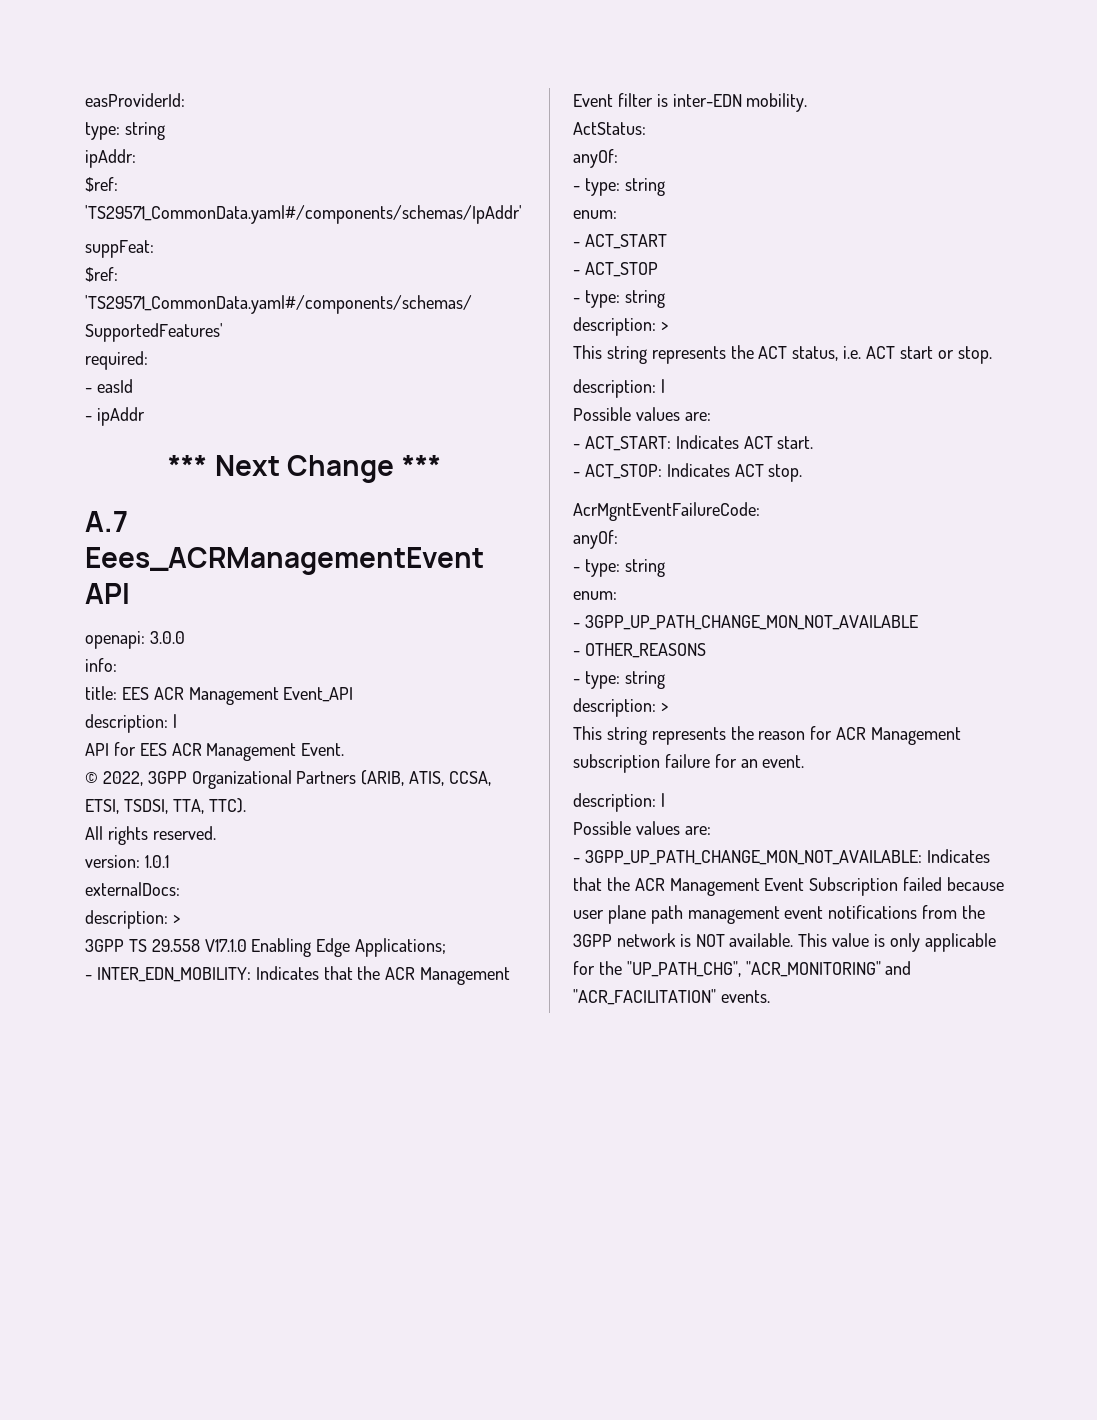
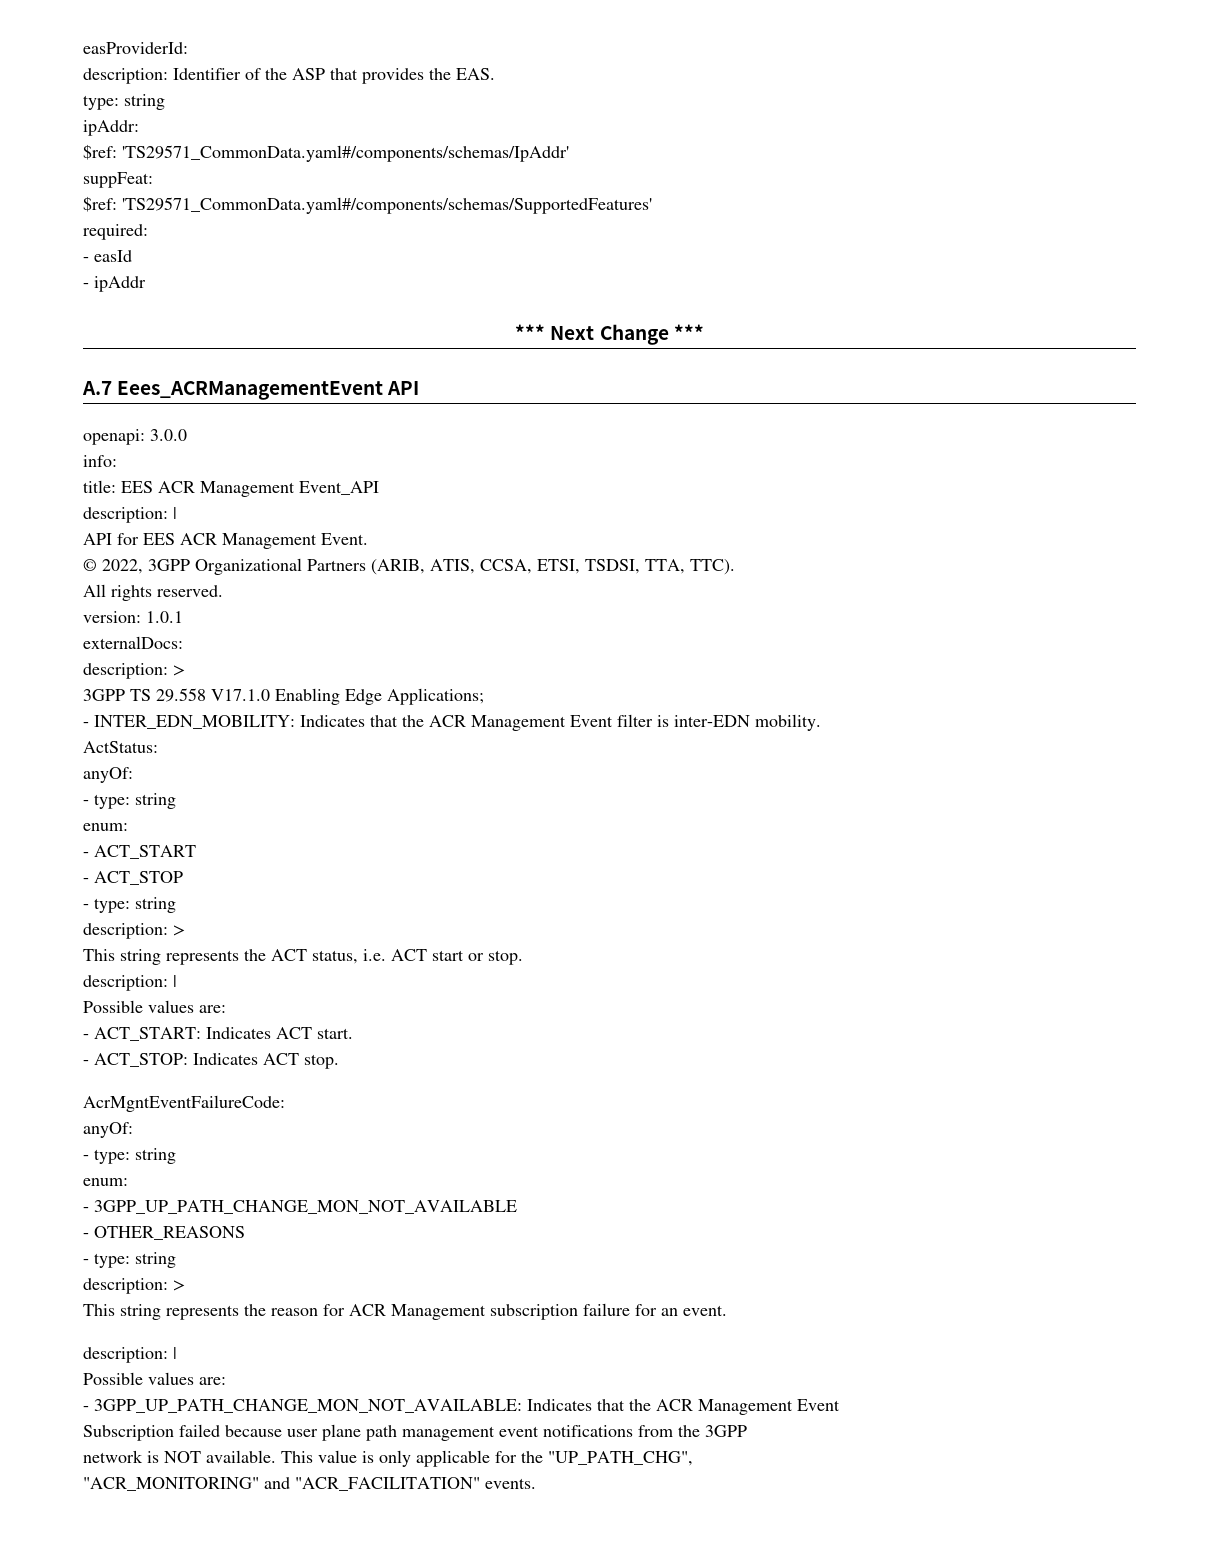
(185, 100) none -> [83,68,495,84] // description: Identifier of the ASP that provides the EAS.
(805, 884) none -> (840, 1405) //
(612, 940) none -> (747, 1431) //
(741, 969) none -> (693, 1458) //

